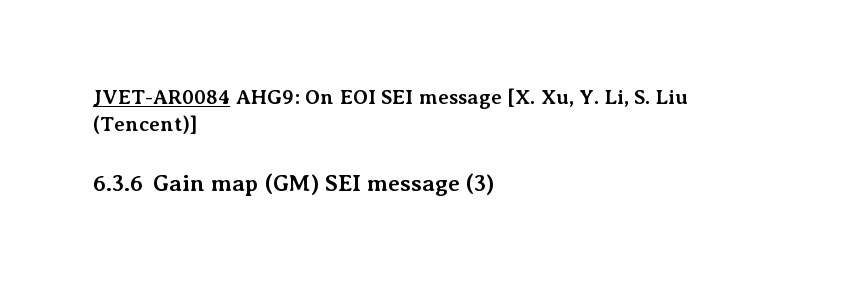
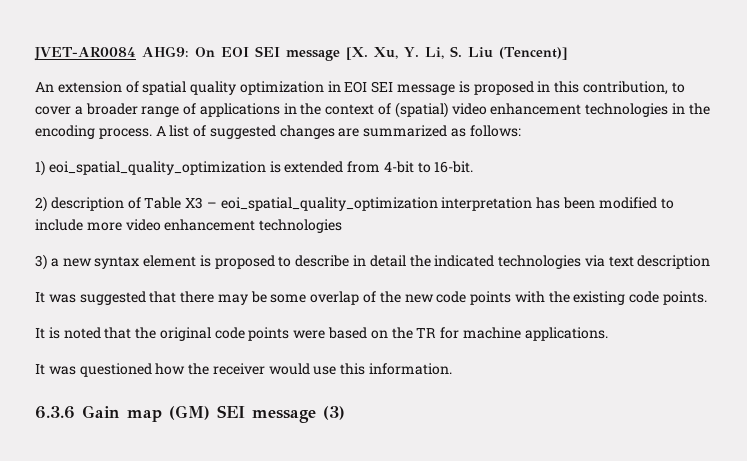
(197, 124) none -> [35,81,685,95] [35,102,710,118] [35,125,521,139] [35,160,474,176] [35,196,674,212] [35,219,343,233] [35,254,711,270] [35,291,708,305] [35,327,608,341] [35,363,453,377] // An extension of spatial quality optimization in EOI SEI message is proposed in this contribution, to cover a broader range of applications in the context of (spatial) video enhancement technologies in the encoding process. A list of suggested changes are summarized as follows: // 1) eoi_spatial_quality_optimization is extended from 4-bit to 16-bit. // 2) description of Table X3 – eoi_spatial_quality_optimization interpretation has been modified to include more video enhancement technologies // 3) a new syntax element is proposed to describe in detail the indicated technologies via text description // It was suggested that there may be some overlap of the new code points with the existing code points. // It is noted that the original code points were based on the TR for machine applications. // It was questioned how the receiver would use this information.

